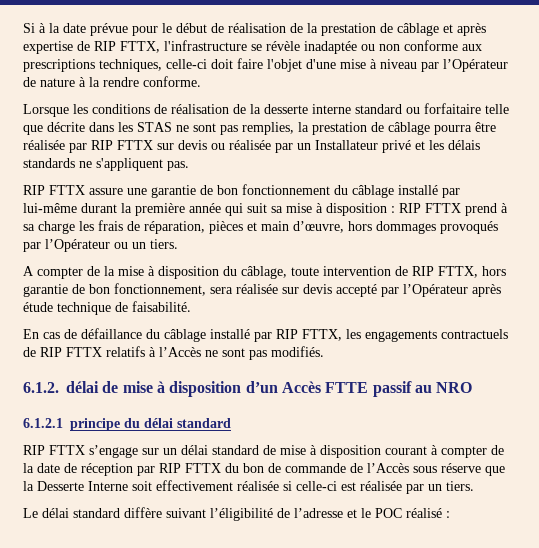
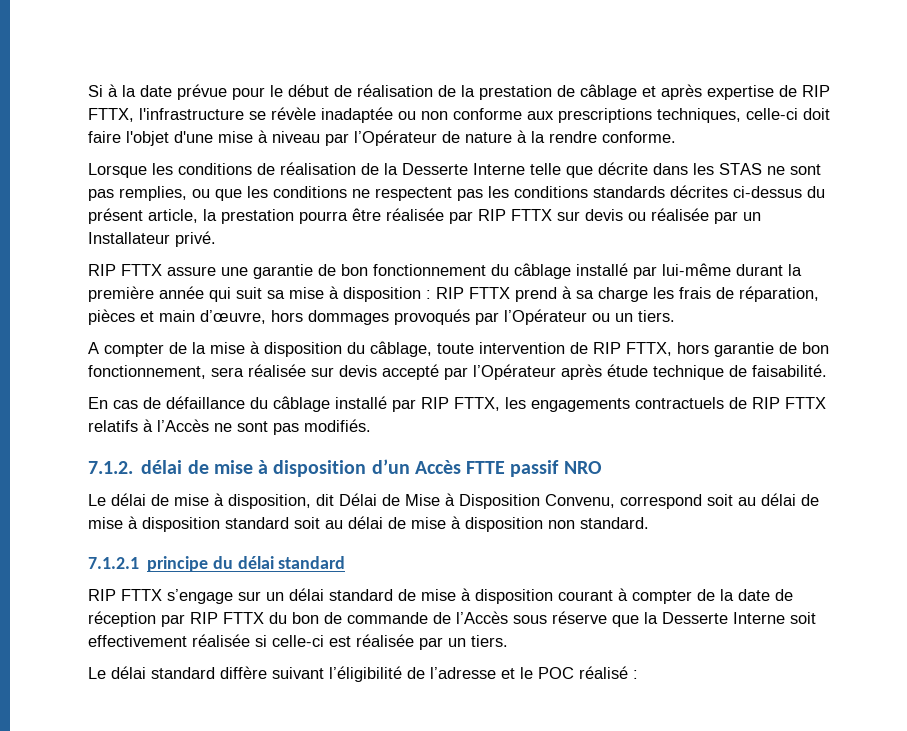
[264,103,481,114] desserte interne standard ou forfaitaire -> [402,163,525,175] Desserte Interne
[298,122,430,135] la prestation de câblage -> [192,185,825,201] [88,208,294,224] ou que les conditions ne respectent pas les conditions standards décrites ci-dessus du présent article, la prestation
[382,140,480,153] [23,158,189,171] privé et les délais standards ne s'appliquent pas. -> [175,231,216,247] privé.
[23,382,59,393] 6.1.2. -> [88,461,133,474] 7.1.2.
[414,382,473,393] [23,418,63,428] au NRO // 6.1.2.1 -> [563,461,602,474] [88,493,819,509] [88,516,649,532] [88,557,139,569] NRO // Le délai de mise à disposition, dit Délai de Mise à Disposition Convenu, correspond soit au délai de mise à disposition standard soit au délai de mise à disposition non standard. // 7.1.2.1

